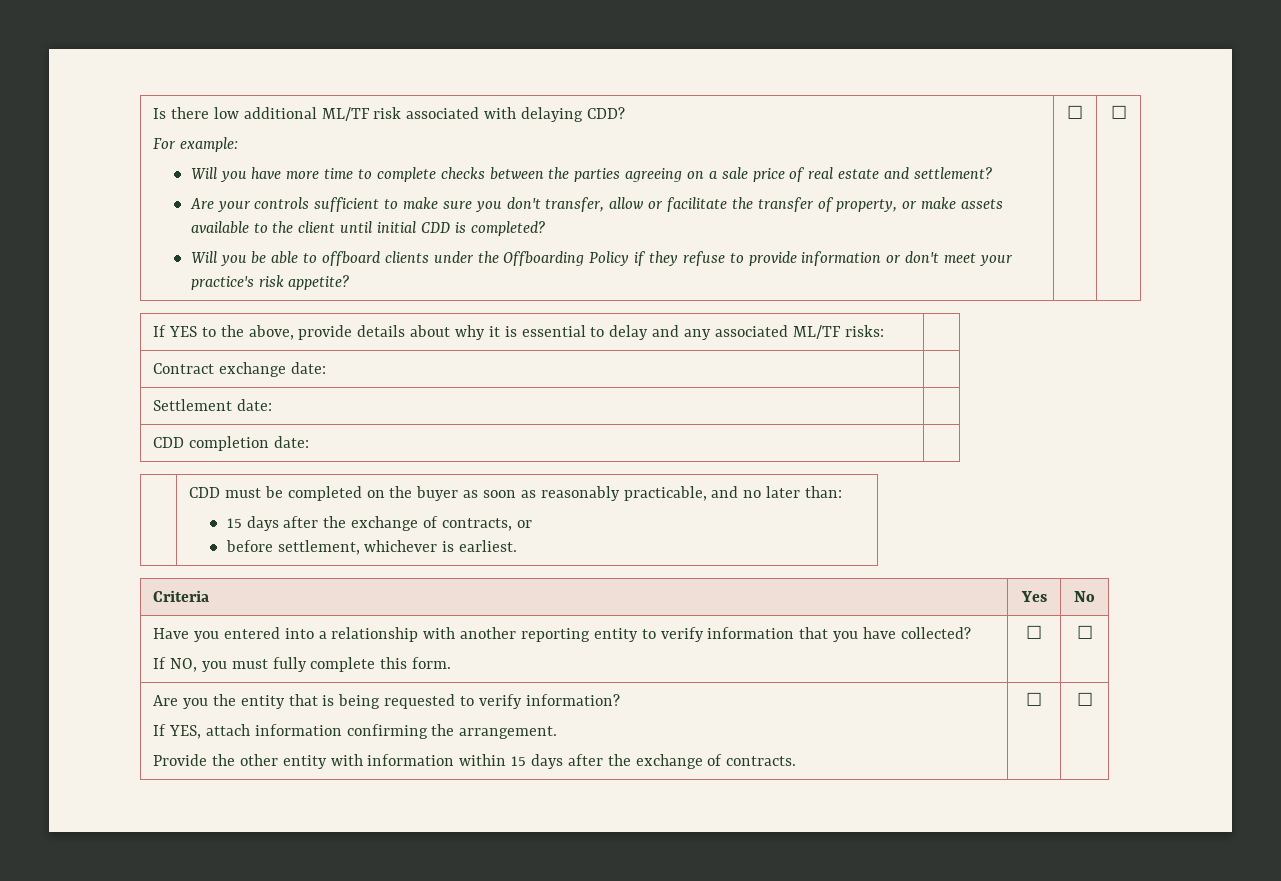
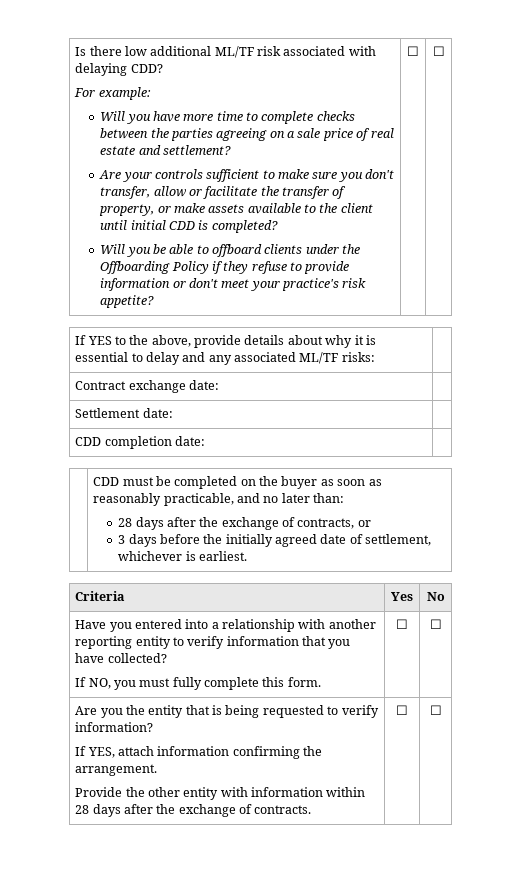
[226,518,242,528] 15 -> [118,518,133,527] 28
[225,540,273,552] before -> [118,534,363,547] 3 days before the initially agreed date of
[511,756,527,766] 15 -> [75,805,90,814] 28

